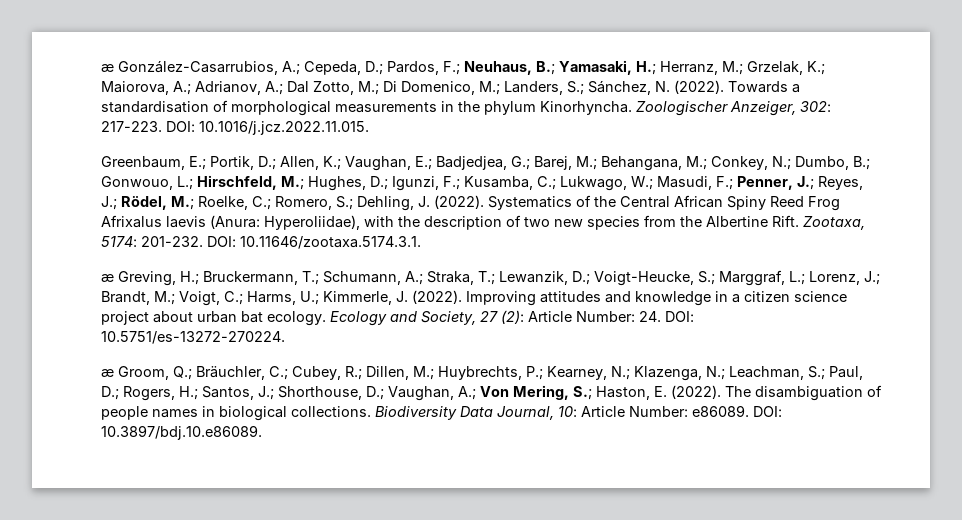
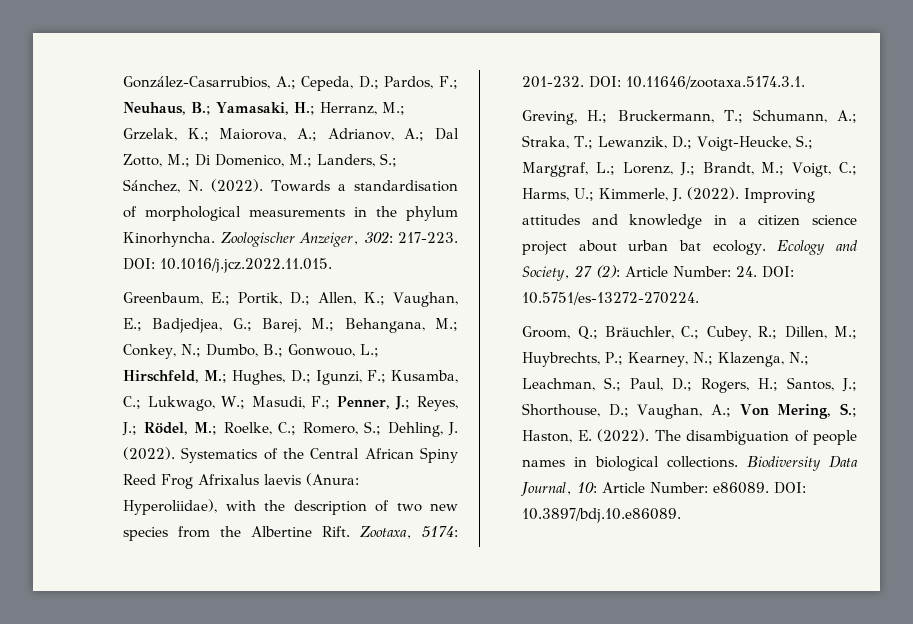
[101,64,115,72] æ -> (123, 82) none
[101,274,115,282] æ -> (806, 82) none
[101,369,115,377] æ -> (700, 298) none

